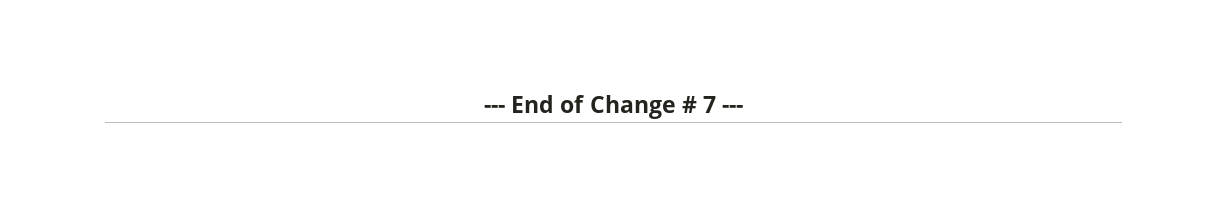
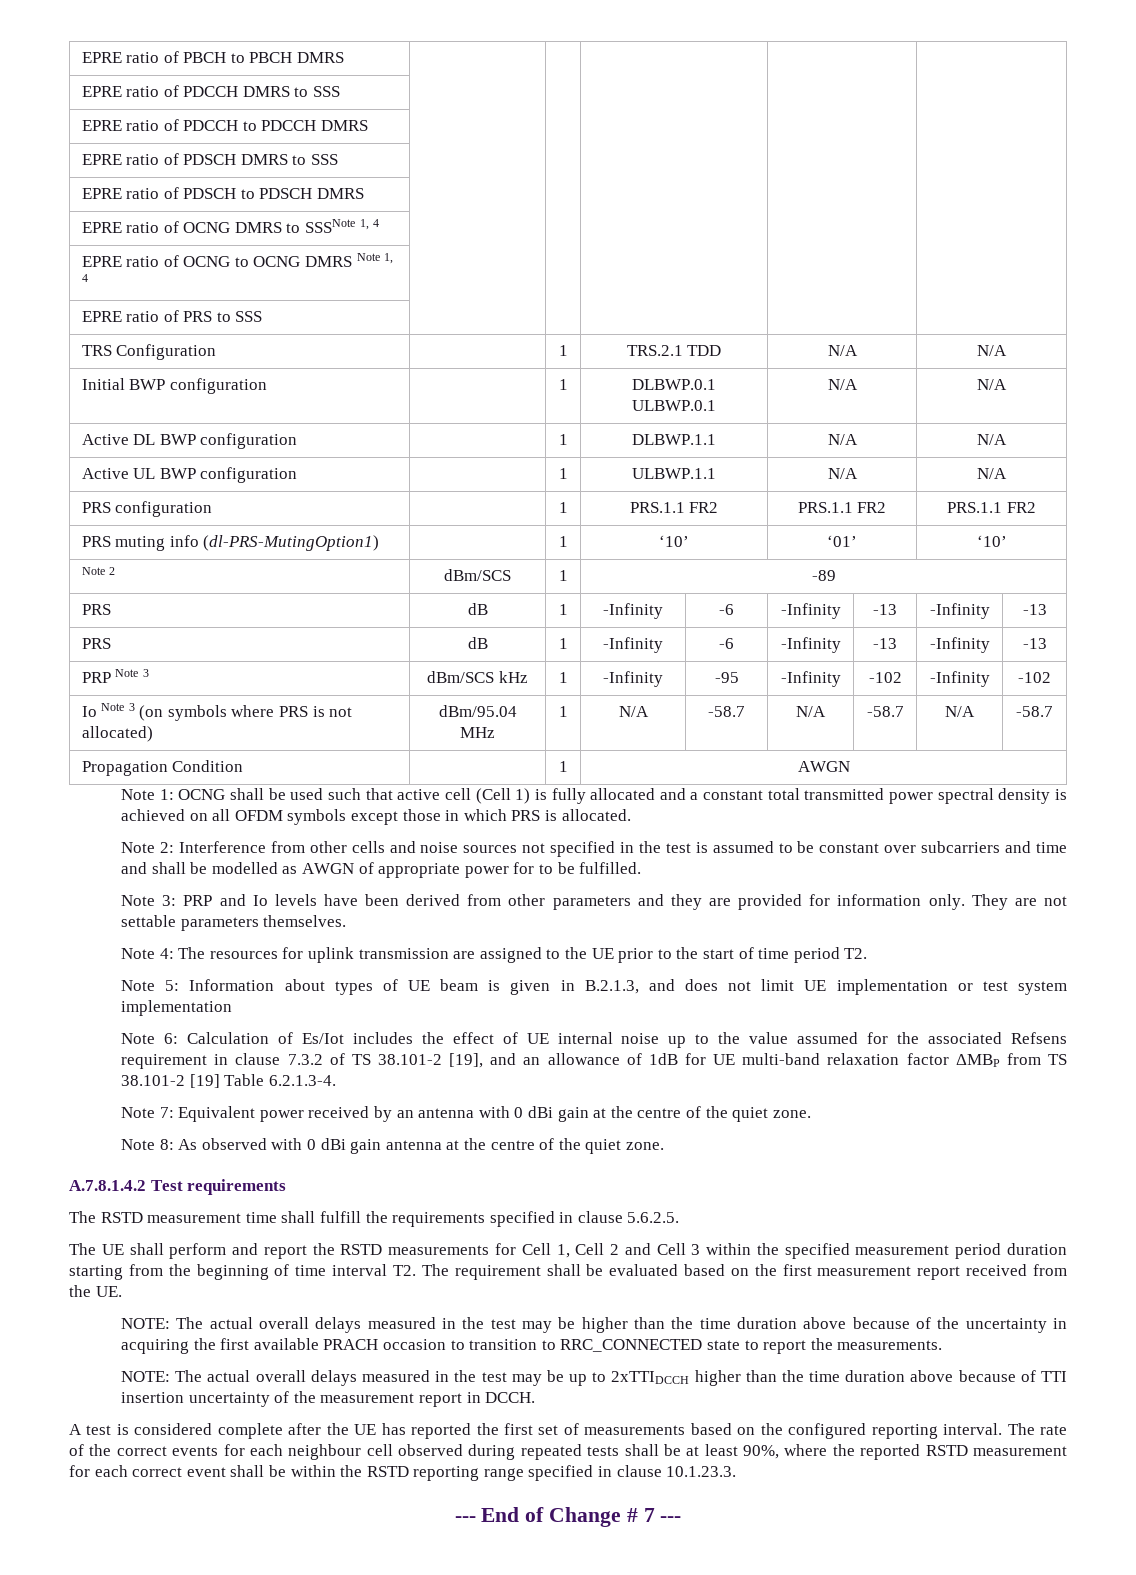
(483, 109) none -> [81,51,345,63] [81,85,341,97] [81,119,369,131] [81,153,339,165] [81,187,365,199] [81,219,380,233] [81,253,394,267] [81,274,88,282] [81,310,263,322] [81,344,217,360] [558,345,568,356] [626,345,722,356] [827,345,858,356] [977,345,1007,356] [81,378,267,394] [558,379,568,390] [632,379,716,390] [632,400,716,411] [827,379,858,390] [977,379,1007,390] [81,433,298,449] [558,434,568,445] [632,434,716,445] [827,434,858,445] [977,434,1007,445] [81,467,298,483] [558,468,568,479] [632,468,716,479] [827,468,858,479] [977,468,1007,479] [81,501,213,517] [558,502,568,513] [629,502,719,513] [797,502,887,513] [947,502,1036,513] [81,535,380,551] [558,536,568,547] [659,535,689,547] [827,535,857,547] [976,535,1007,547] [81,567,116,575] [444,569,511,581] [558,570,568,581] [811,570,836,581] [81,604,111,615] [467,603,488,615] [558,604,568,615] [603,603,663,619] [719,604,734,615] [780,603,841,619] [873,604,897,615] [929,603,990,619] [1022,604,1047,615] [81,638,111,649] [467,637,488,649] [558,638,568,649] [603,637,663,653] [719,638,734,649] [780,637,841,653] [873,638,897,649] [929,637,990,653] [1022,638,1047,649] [81,669,149,683] [427,671,528,683] [558,672,568,683] [603,671,663,687] [714,672,739,683] [780,671,841,687] [868,672,902,683] [929,671,990,687] [1018,672,1051,683] [81,703,353,721] [81,726,153,742] [438,705,517,717] [460,727,495,738] [558,706,568,717] [618,706,649,717] [708,706,745,717] [796,706,826,717] [866,706,904,717] [945,706,975,717] [1016,706,1053,717] [81,760,244,776] [558,761,568,772] [797,761,850,772] [121,788,1068,804] [121,809,631,825] [121,841,1068,857] [121,862,642,878] [121,894,1068,910] [121,915,347,931] [121,947,868,963] [121,979,1067,995] [121,1000,233,1016] [121,1032,1067,1048] [121,1053,1067,1069] [121,1074,336,1088] [121,1106,811,1122] [121,1138,664,1154] [69,1179,287,1195] [69,1211,680,1227] [69,1243,1067,1259] [69,1264,1068,1280] [69,1285,122,1297] [121,1317,1067,1333] [121,1338,943,1354] [121,1370,1068,1386] [121,1391,536,1407] [69,1423,1068,1439] [69,1444,1067,1460] [69,1465,737,1481] EPRE ratio of PBCH to PBCH DMRS | | | | | // EPRE ratio of PDCCH DMRS to SSS | | | | | // EPRE ratio of PDCCH to PDCCH DMRS | | | | | // EPRE ratio of PDSCH DMRS to SSS | | | | | // EPRE ratio of PDSCH to PDSCH DMRS | | | | | // EPRE ratio of OCNG DMRS to SSSNote 1, 4 | | | | | // EPRE ratio of OCNG to OCNG DMRS Note 1, 4 | | | | | // EPRE ratio of PRS to SSS | | | | | // TRS Configuration | | 1 | TRS.2.1 TDD | N/A | N/A // Initial BWP configuration | | 1 | DLBWP.0.1 ULBWP.0.1 | N/A | N/A // Active DL BWP configuration | | 1 | DLBWP.1.1 | N/A | N/A // Active UL BWP configuration | | 1 | ULBWP.1.1 | N/A | N/A // PRS configuration | | 1 | PRS.1.1 FR2 | PRS.1.1 FR2 | PRS.1.1 FR2 // PRS muting info (dl-PRS-MutingOption1) | | 1 | ‘10’ | ‘01’ | ‘10’ // Note 2 | dBm/SCS | 1 | -89 // PRS | dB | 1 | -Infinity | -6 | -Infinity | -13 | -Infinity | -13 // PRS | dB | 1 | -Infinity | -6 | -Infinity | -13 | -Infinity | -13 // PRP Note 3 | dBm/SCS kHz | 1 | -Infinity | -95 | -Infinity | -102 | -Infinity | -102 // Io Note 3 (on symbols where PRS is not allocated) | dBm/95.04 MHz | 1 | N/A | -58.7 | N/A | -58.7 | N/A | -58.7 // Propagation Condition | | 1 | AWGN // Note 1: OCNG shall be used such that active cell (Cell 1) is fully allocated and a constant total transmitted power spectral density is achieved on all OFDM symbols except those in which PRS is allocated. // Note 2: Interference from other cells and noise sources not specified in the test is assumed to be constant over subcarriers and time and shall be modelled as AWGN of appropriate power for to be fulfilled. // Note 3: PRP and Io levels have been derived from other parameters and they are provided for information only. They are not settable parameters themselves. // Note 4: The resources for uplink transmission are assigned to the UE prior to the start of time period T2. // Note 5: Information about types of UE beam is given in B.2.1.3, and does not limit UE implementation or test system implementation // Note 6: Calculation of Es/Iot includes the effect of UE internal noise up to the value assumed for the associated Refsens requirement in clause 7.3.2 of TS 38.101-2 [19], and an allowance of 1dB for UE multi-band relaxation factor ΔMBP from TS 38.101-2 [19] Table 6.2.1.3-4. // Note 7: Equivalent power received by an antenna with 0 dBi gain at the centre of the quiet zone. // Note 8: As observed with 0 dBi gain antenna at the centre of the quiet zone. // A.7.8.1.4.2 Test requirements // The RSTD measurement time shall fulfill the requirements specified in clause 5.6.2.5. // The UE shall perform and report the RSTD measurements for Cell 1, Cell 2 and Cell 3 within the specified measurement period duration starting from the beginning of time interval T2. The requirement shall be evaluated based on the first measurement report received from the UE. // NOTE: The actual overall delays measured in the test may be higher than the time duration above because of the uncertainty in acquiring the first available PRACH occasion to transition to RRC_CONNECTED state to report the measurements. // NOTE: The actual overall delays measured in the test may be up to 2xTTIDCCH higher than the time duration above because of TTI insertion uncertainty of the measurement report in DCCH. // A test is considered complete after the UE has reported the first set of measurements based on the configured reporting interval. The rate of the correct events for each neighbour cell observed during repeated tests shall be at least 90%, where the reported RSTD measurement for each correct event shall be within the RSTD reporting range specified in clause 10.1.23.3. //

